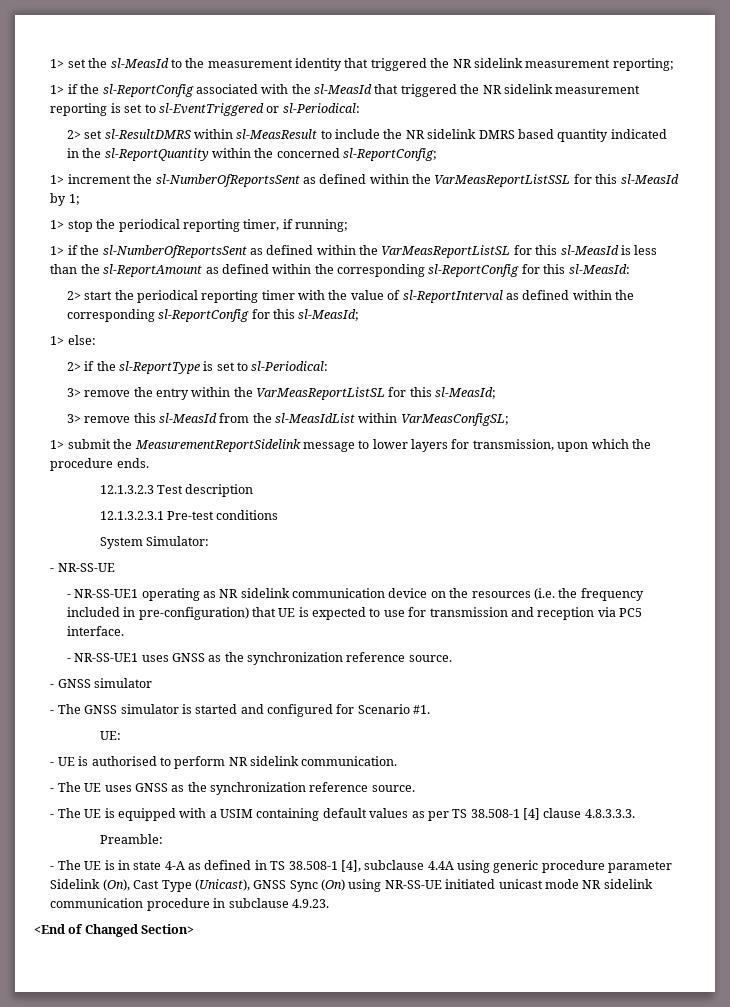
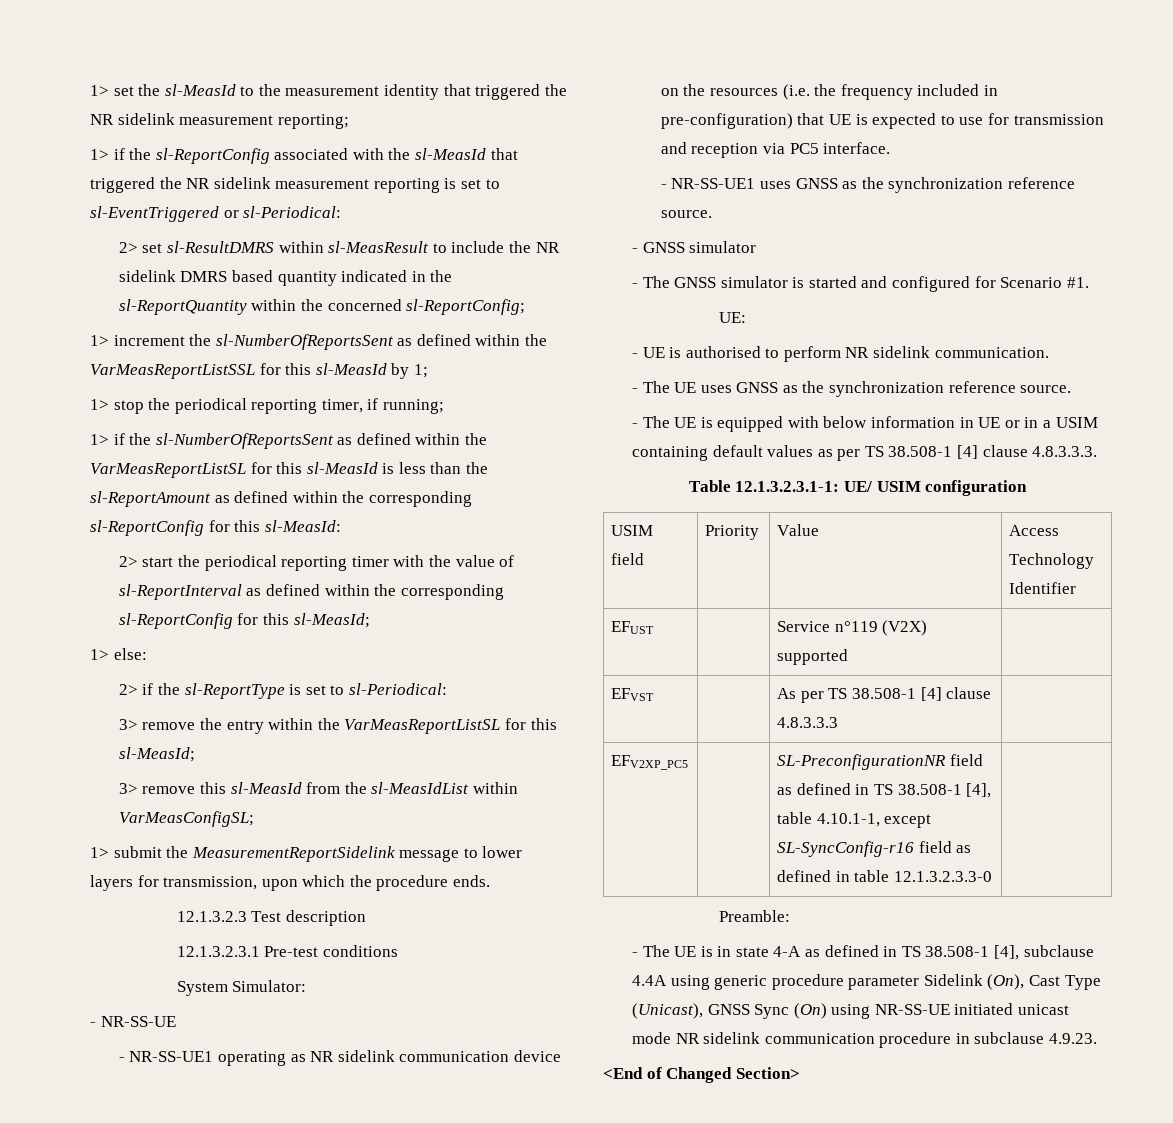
(207, 813) none -> [823,416,1039,428] below information in UE or in
(635, 813) none -> [688,480,1028,496] [611,525,654,536] [611,553,645,565] [705,525,760,540] [777,524,820,536] [1009,525,1060,536] [1009,553,1095,569] [1009,582,1077,594] [611,621,655,634] [777,620,928,636] [777,649,849,665] [611,688,655,701] [777,687,992,703] [777,717,839,728] [611,755,689,770] [777,754,983,770] [777,783,992,798] [777,812,932,828] [777,841,972,857] [777,870,992,882] // Table 12.1.3.2.3.1-1: UE/ USIM configuration // USIM field | Priority | Value | Access Technology Identifier // EFUST | | Service n°119 (V2X) supported | // EFVST | | As per TS 38.508-1 [4] clause 4.8.3.3.3 | // EFV2XP_PC5 | | SL-PreconfigurationNR field as defined in TS 38.508-1 [4], table 4.10.1-1, except SL-SyncConfig-r16 field as defined in table 12.1.3.2.3.3-0 |

